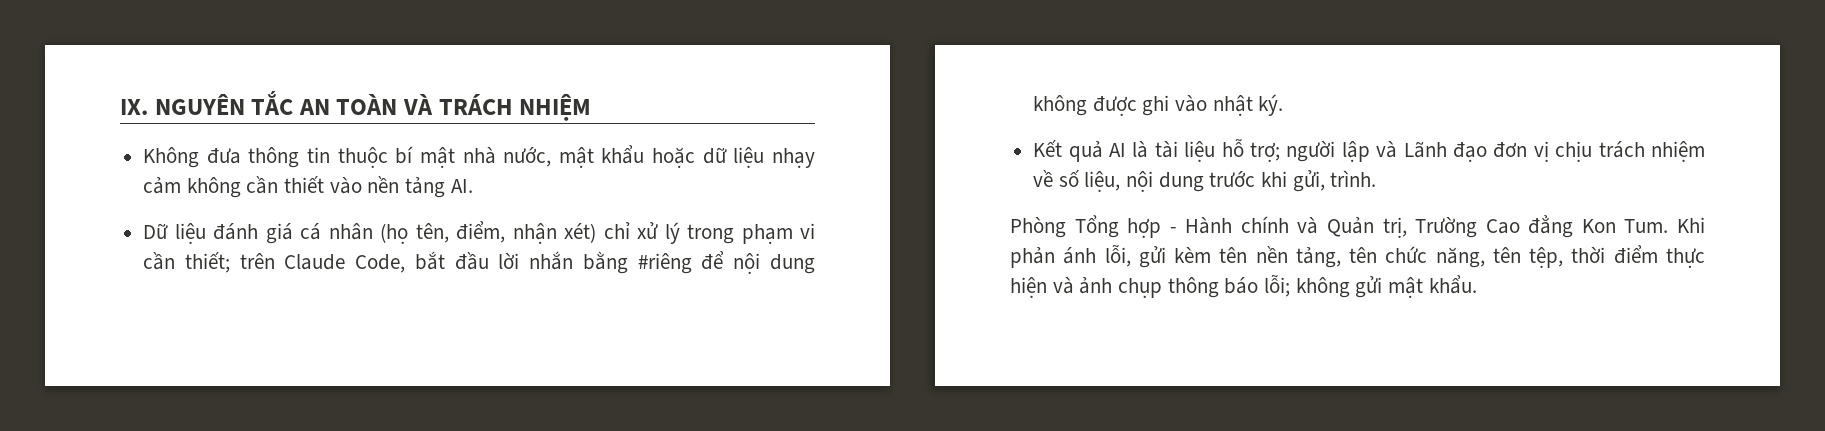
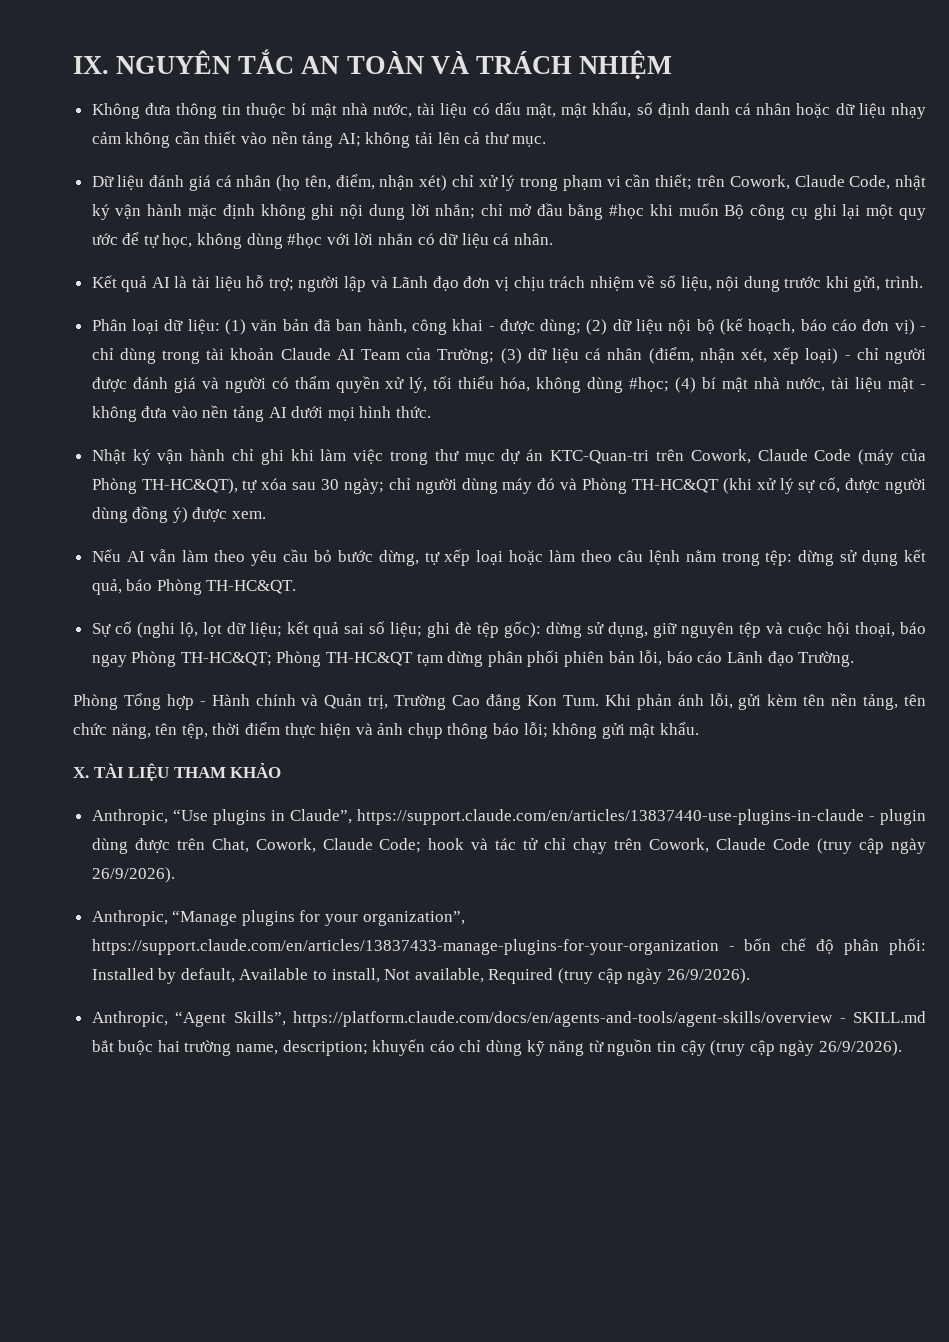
[558,145,645,168] mật khẩu -> [417,102,792,118] tài liệu có dấu mật, mật khẩu, số định danh cá nhân
[450,179,473,193] AI. -> [337,132,547,148] AI; không tải lên cả thư mục.
(275, 261) none -> [729,175,790,190] Cowork,
[414,251,815,274] [1033,94,1284,116] bắt đầu lời nhắn bằng #riêng để nội dung không được ghi vào nhật ký. -> [895,175,927,190] [91,203,927,220] [91,232,553,249] nhật ký vận hành mặc định không ghi nội dung lời nhắn; chỉ mở đầu bằng #học khi muốn Bộ công cụ ghi lại một quy ước để tự học, không dùng #học với lời nhắn có dữ liệu cá nhân.
(1377, 178) none -> [91,318,927,335] [91,347,927,364] [91,376,926,393] [91,405,432,422] [91,449,926,465] [91,477,927,494] [91,506,267,523] [91,549,927,566] [91,579,297,595] [91,621,927,638] [91,650,855,667] // Phân loại dữ liệu: (1) văn bản đã ban hành, công khai - được dùng; (2) dữ liệu nội bộ (kế hoạch, báo cáo đơn vị) - chỉ dùng trong tài khoản Claude AI Team của Trường; (3) dữ liệu cá nhân (điểm, nhận xét, xếp loại) - chỉ người được đánh giá và người có thẩm quyền xử lý, tối thiểu hóa, không dùng #học; (4) bí mật nhà nước, tài liệu mật - không đưa vào nền tảng AI dưới mọi hình thức. // Nhật ký vận hành chỉ ghi khi làm việc trong thư mục dự án KTC-Quan-tri trên Cowork, Claude Code (máy của Phòng TH-HC&QT), tự xóa sau 30 ngày; chỉ người dùng máy đó và Phòng TH-HC&QT (khi xử lý sự cố, được người dùng đồng ý) được xem. // Nếu AI vẫn làm theo yêu cầu bỏ bước dừng, tự xếp loại hoặc làm theo câu lệnh nằm trong tệp: dừng sử dụng kết quả, báo Phòng TH-HC&QT. // Sự cố (nghi lộ, lọt dữ liệu; kết quả sai số liệu; ghi đè tệp gốc): dừng sử dụng, giữ nguyên tệp và cuộc hội thoại, báo ngay Phòng TH-HC&QT; Phòng TH-HC&QT tạm dừng phân phối phiên bản lỗi, báo cáo Lãnh đạo Trường.
(1477, 284) none -> [73,763,282,781] [91,809,926,825] [91,838,926,854] [91,867,175,883] [91,910,465,926] [91,938,926,955] [91,968,750,984] [91,1011,926,1027] [91,1039,902,1056] // X. TÀI LIỆU THAM KHẢO // Anthropic, “Use plugins in Claude”, https://support.claude.com/en/articles/13837440-use-plugins-in-claude - plugin dùng được trên Chat, Cowork, Claude Code; hook và tác tử chỉ chạy trên Cowork, Claude Code (truy cập ngày 26/9/2026). // Anthropic, “Manage plugins for your organization”, https://support.claude.com/en/articles/13837433-manage-plugins-for-your-organization - bốn chế độ phân phối: Installed by default, Available to install, Not available, Required (truy cập ngày 26/9/2026). // Anthropic, “Agent Skills”, https://platform.claude.com/docs/en/agents-and-tools/agent-skills/overview - SKILL.md bắt buộc hai trường name, description; khuyến cáo chỉ dùng kỹ năng từ nguồn tin cậy (truy cập ngày 26/9/2026).

